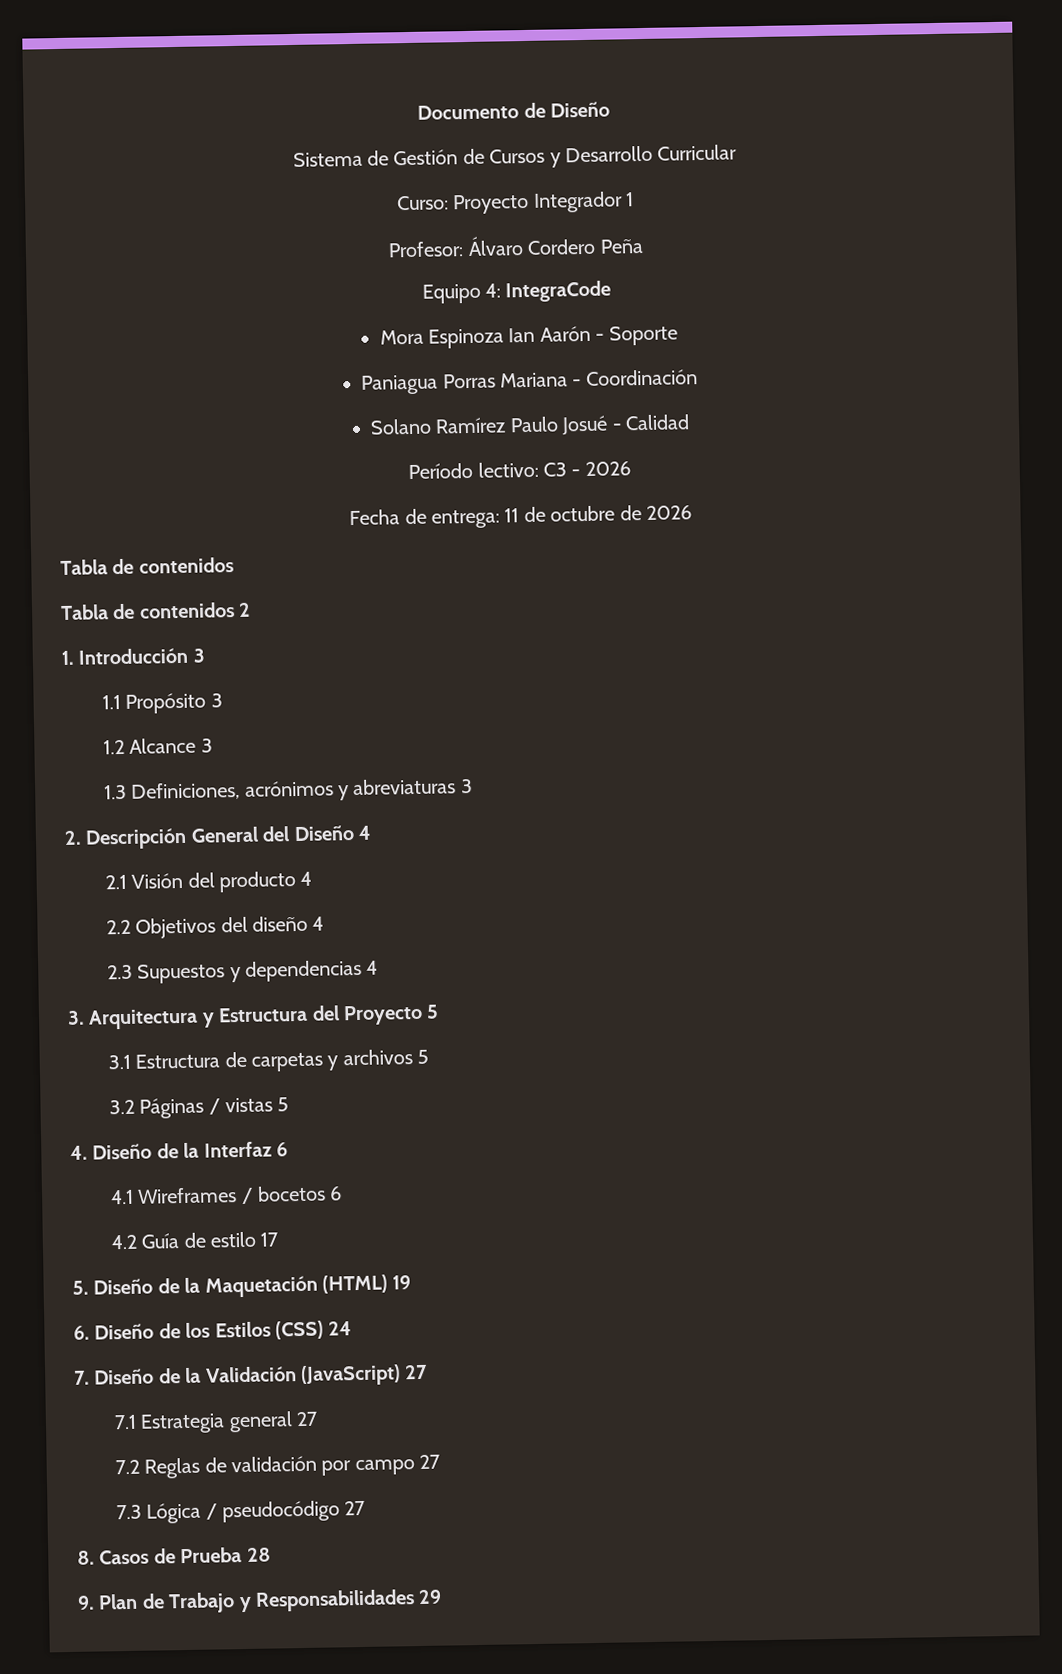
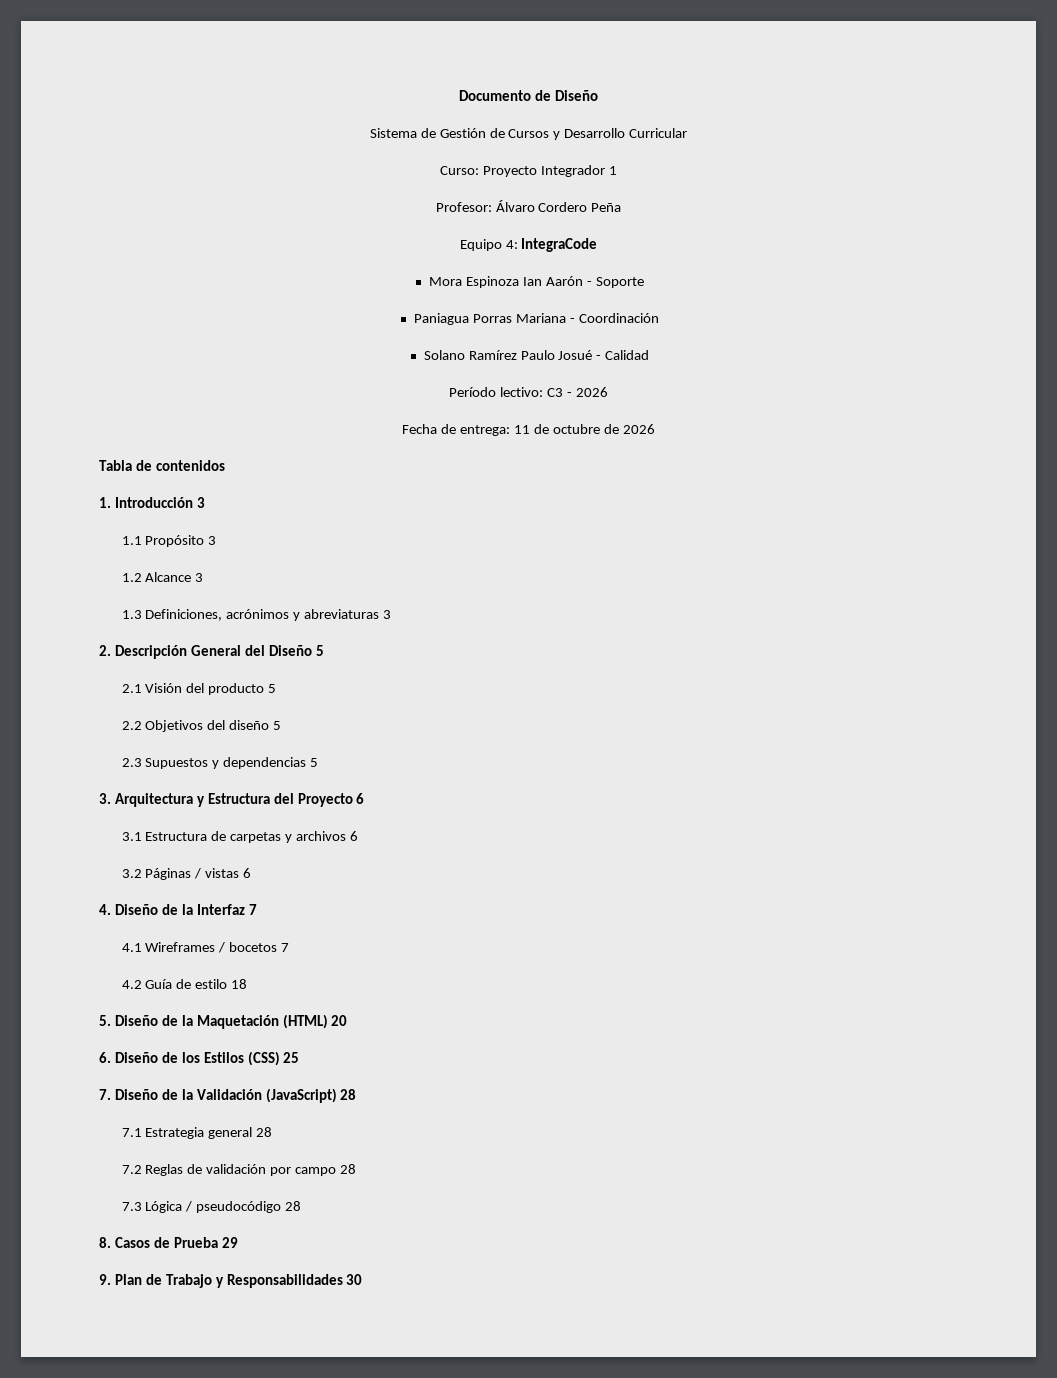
[60,602,252,621] // Tabla de contenidos 2 -> (225, 465) none
[358,825,372,840] 4 -> [315,645,324,656] 5
[300,871,313,886] 4 -> [268,684,277,693] 5
[312,916,325,931] 4 -> [273,721,282,730] 5
[366,960,379,975] 4 -> [310,758,319,767] 5
[426,1004,440,1019] 5 -> [356,793,365,804] 6
[417,1049,430,1064] 5 -> [350,831,359,841] 6
[277,1097,290,1112] 5 -> [243,868,252,878] 6
[276,1142,288,1157] 6 -> [248,904,257,915] 7
[329,1186,343,1201] 6 -> [281,943,290,952] 7
[260,1232,279,1247] 17 -> [231,979,248,989] 18
[392,1275,412,1290] 19 -> [331,1015,348,1026] 20
[328,1321,353,1336] 24 -> [283,1052,300,1063] 25
[405,1364,429,1380] 27 -> [340,1089,357,1100] 28
[295,1411,318,1427] 27 -> [256,1127,273,1137] 28
[419,1454,441,1469] 27 -> [340,1164,357,1174] 28
[344,1500,366,1516] 27 -> [285,1201,302,1211] 28
[246,1547,271,1562] 28 -> [221,1237,238,1248] 29
[418,1589,443,1605] 29 -> [346,1274,363,1285] 30

